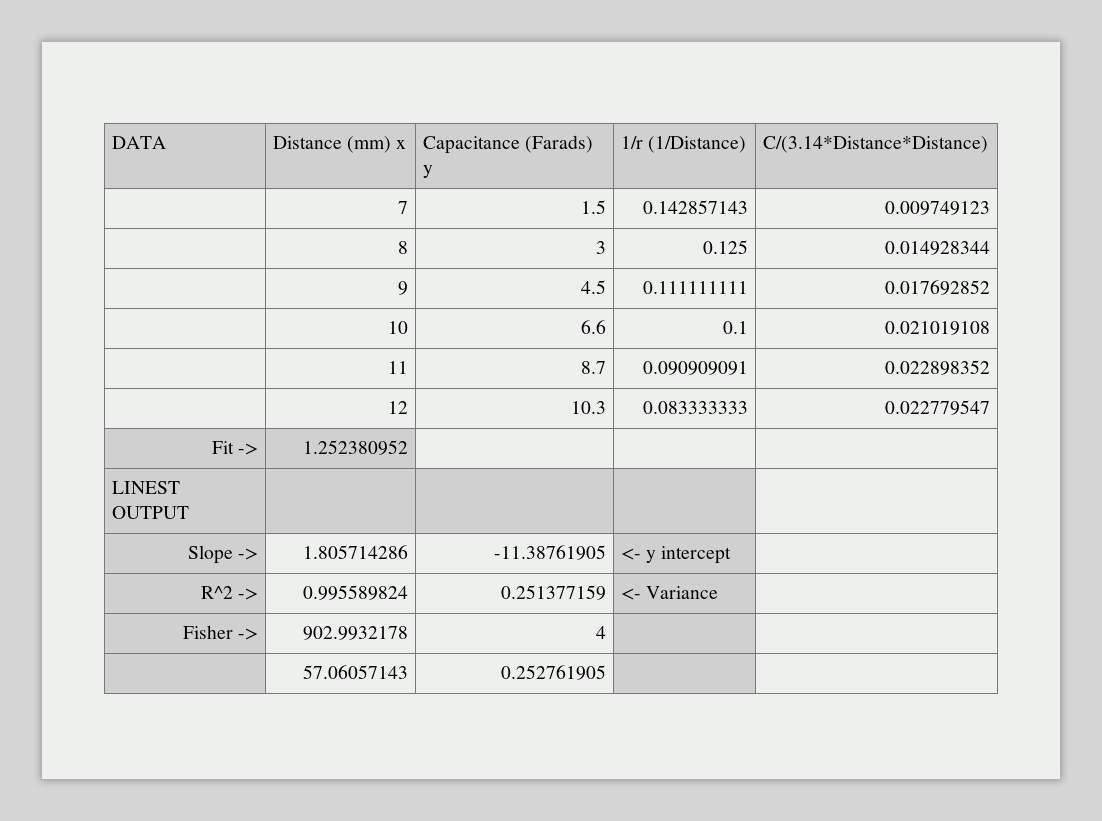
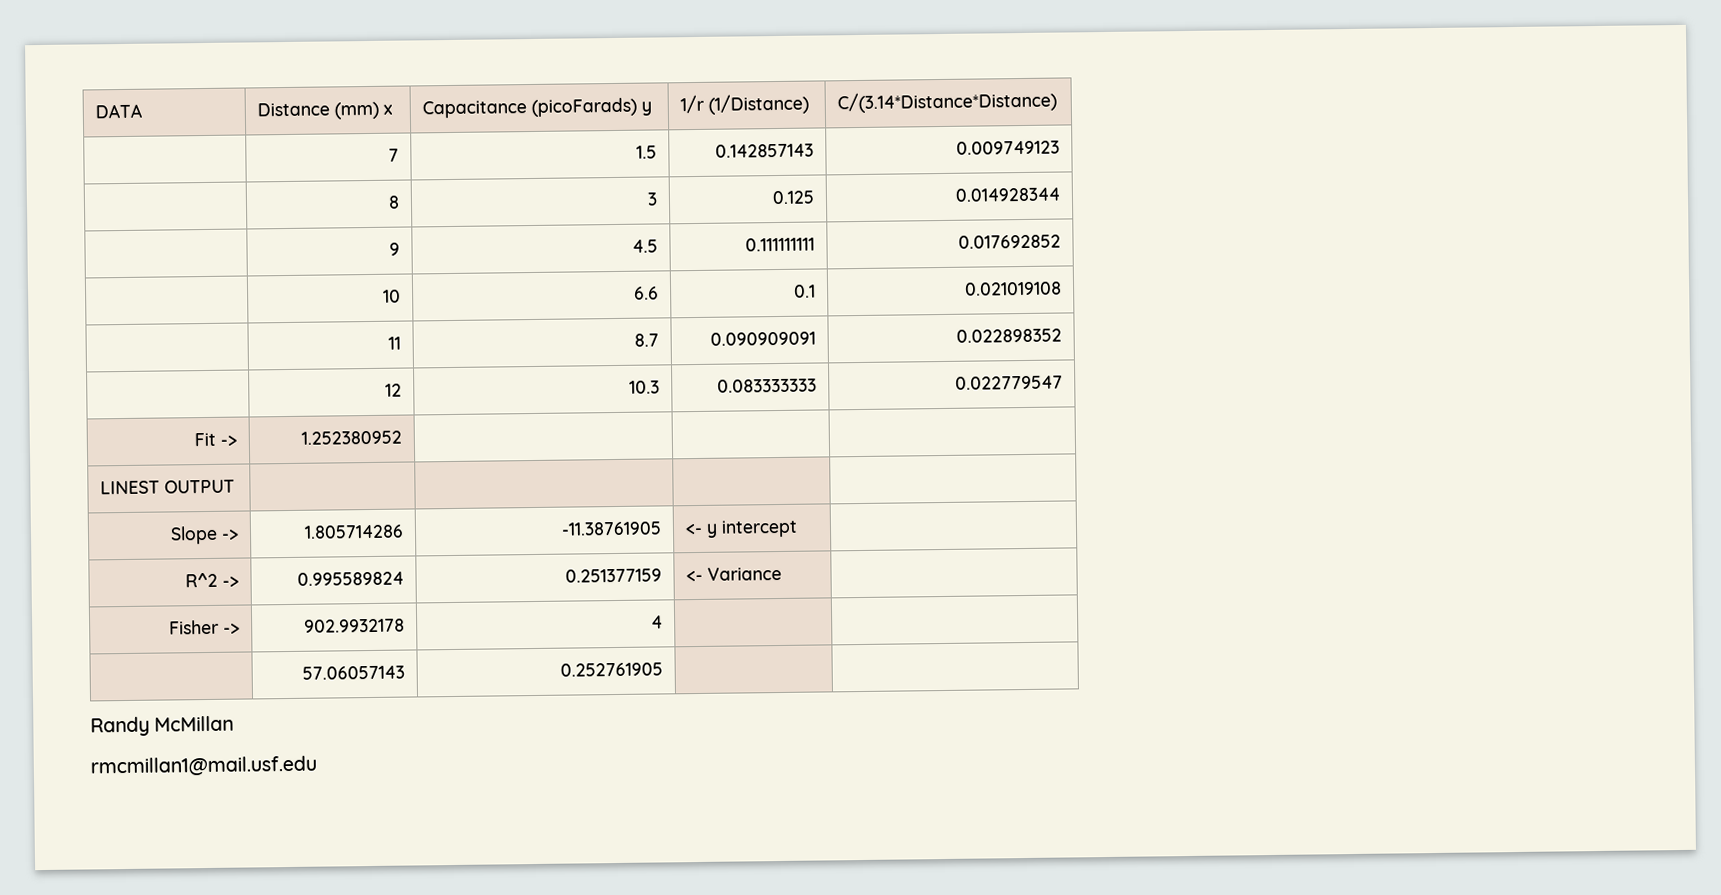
[525,135,594,153] (Farads) -> [531,97,638,117] (picoFarads)
(607, 672) none -> [90,715,235,737] [90,755,317,777] // Randy McMillan // rmcmillan1@mail.usf.edu

